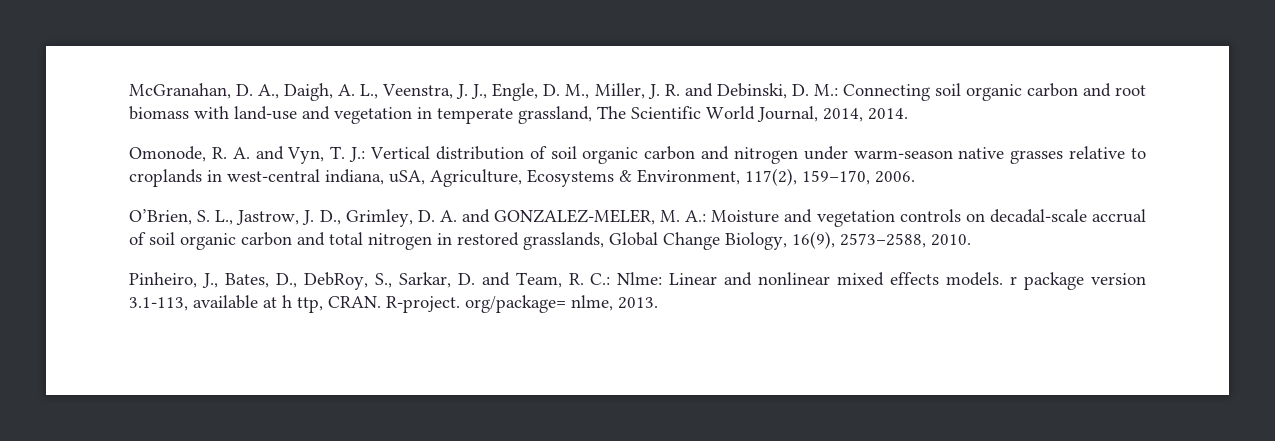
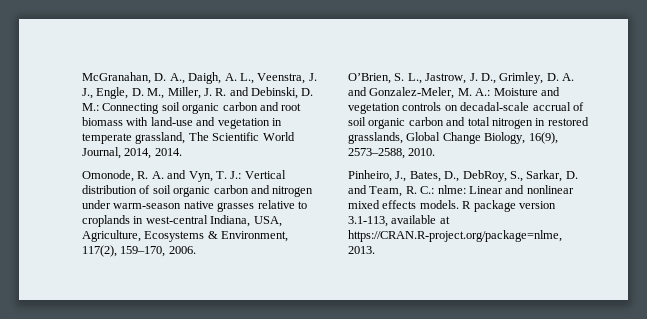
[325,169,425,185] indiana, uSA, -> [210,215,282,227] Indiana, USA,
[494,209,656,225] GONZALEZ-MELER, -> [369,87,455,99] Gonzalez-Meler,
[617,272,663,285] Nlme: -> [437,185,466,194] nlme:
[1010,276,1018,285] r -> [462,201,472,209] R
[282,295,613,313] h ttp, CRAN. R-project. org/package= nlme, -> [348,230,562,242] https://CRAN.R-project.org/package=nlme,

